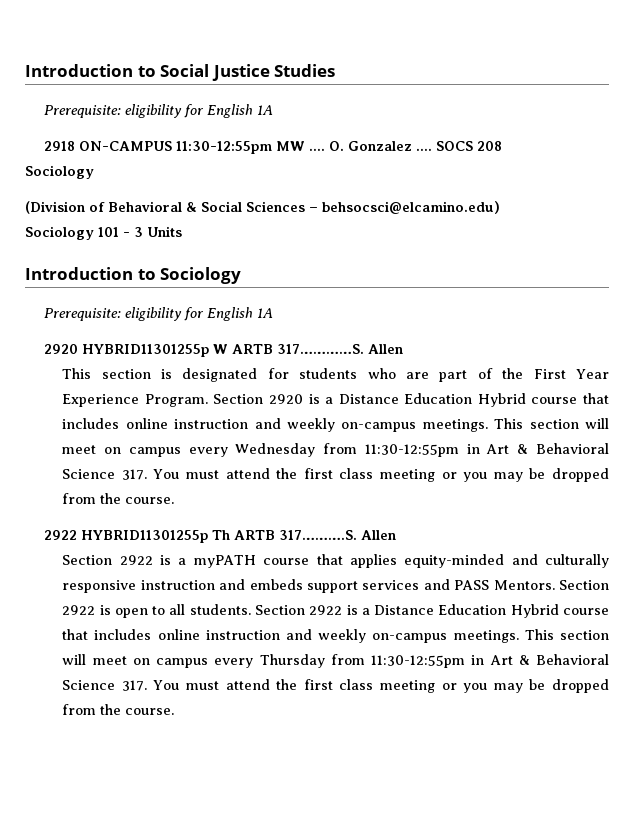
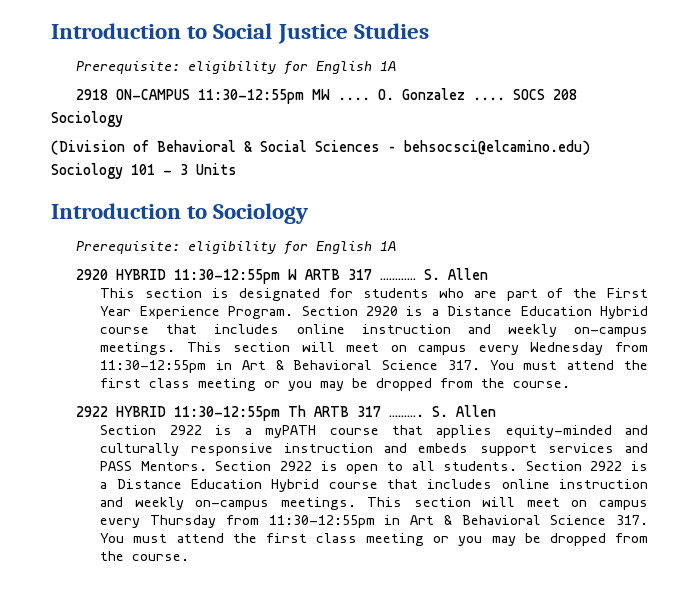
[81,344,364,357] HYBRID11301255p W ARTB 317…………S. -> [115,269,440,284] HYBRID 11:30-12:55pm W ARTB 317 ………… S.
[80,530,357,543] HYBRID11301255p Th ARTB 317……….S. -> [115,405,448,421] HYBRID 11:30-12:55pm Th ARTB 317 ………. S.

